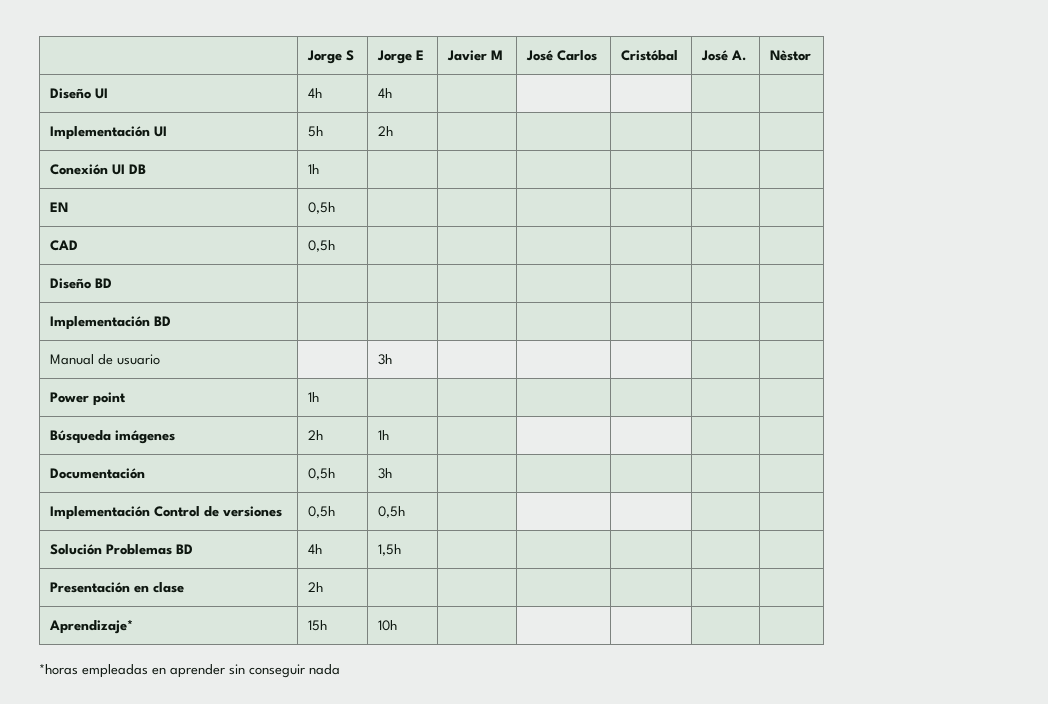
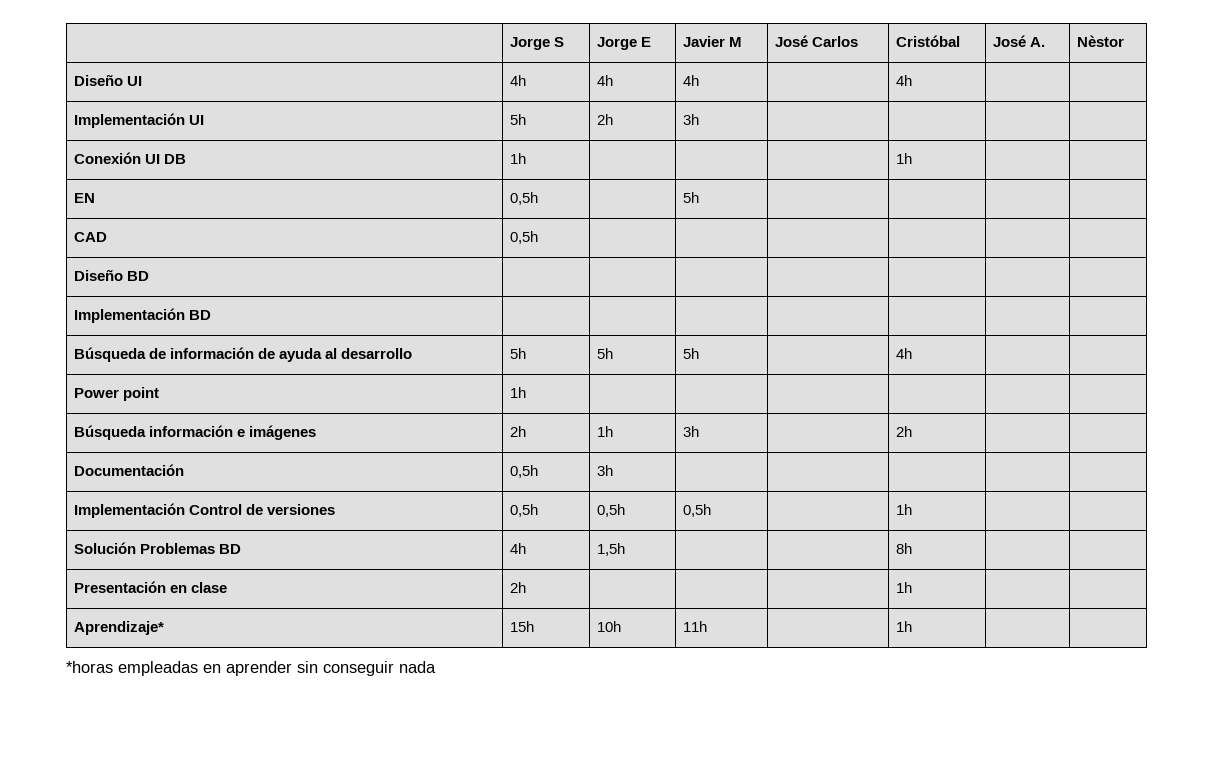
(393, 93) | | -> [682,75,699,86] [895,75,912,86] 4h | | 4h
(394, 131) none -> [682,114,699,125] 3h
(320, 169) none -> [895,153,912,164] 1h
(336, 208) none -> [682,192,699,203] 5h
[50,354,161,365] [378,354,393,365] Manual de usuario | | 3h | | | -> [73,347,412,362] [509,348,526,359] [596,348,613,359] [682,348,699,359] [895,348,912,359] Búsqueda de información de ayuda al desarrollo | 5h | 5h | 5h | | 4h
(112, 437) none -> [148,425,245,437] información e
(390, 435) | | -> [682,426,699,437] [895,426,912,437] 3h | | 2h
(406, 512) | | -> [682,504,711,517] [895,504,912,515] 0,5h | | 1h
(402, 550) none -> [895,543,912,554] 8h
(324, 587) none -> [895,582,912,593] 1h
(398, 625) | | -> [682,621,707,632] [895,621,912,632] 11h | | 1h

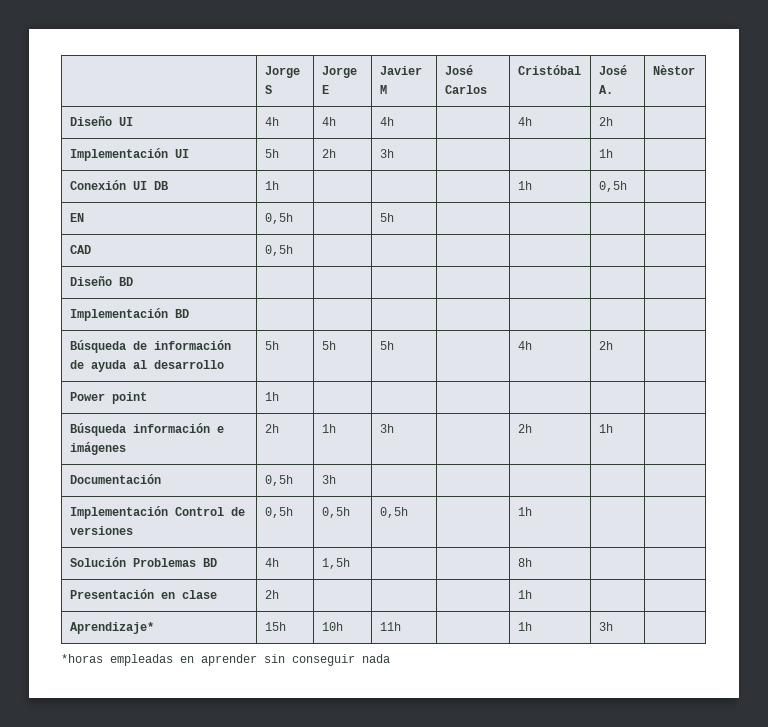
(912, 80) none -> [598,117,613,126] 2h
(699, 119) none -> [598,149,613,158] 1h
(912, 158) none -> [598,181,627,192] 0,5h
(912, 353) none -> [598,341,613,350] 2h
(912, 431) none -> [598,424,613,433] 1h
(912, 626) none -> [598,622,613,631] 3h

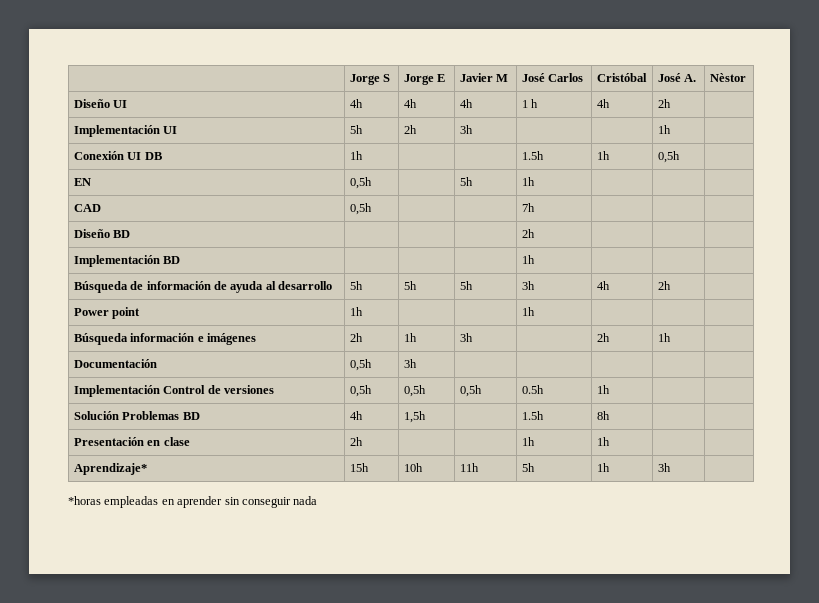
(394, 121) none -> [521,99,539,108] 1 h
(279, 185) none -> [521,151,544,160] 1.5h
(394, 217) none -> [521,177,535,186] 1h
(293, 250) none -> [521,203,535,212] 7h
(133, 281) none -> [521,229,535,238] 2h
(189, 313) none -> [521,255,535,264] 1h
(394, 345) none -> [521,281,535,290] 3h
(279, 396) none -> [521,307,535,316] 1h
(408, 512) none -> [521,385,544,394] 0.5h
(350, 563) none -> [521,411,544,420] 1.5h
(279, 594) none -> [521,437,535,446] 1h
(401, 626) none -> [521,463,535,472] 5h

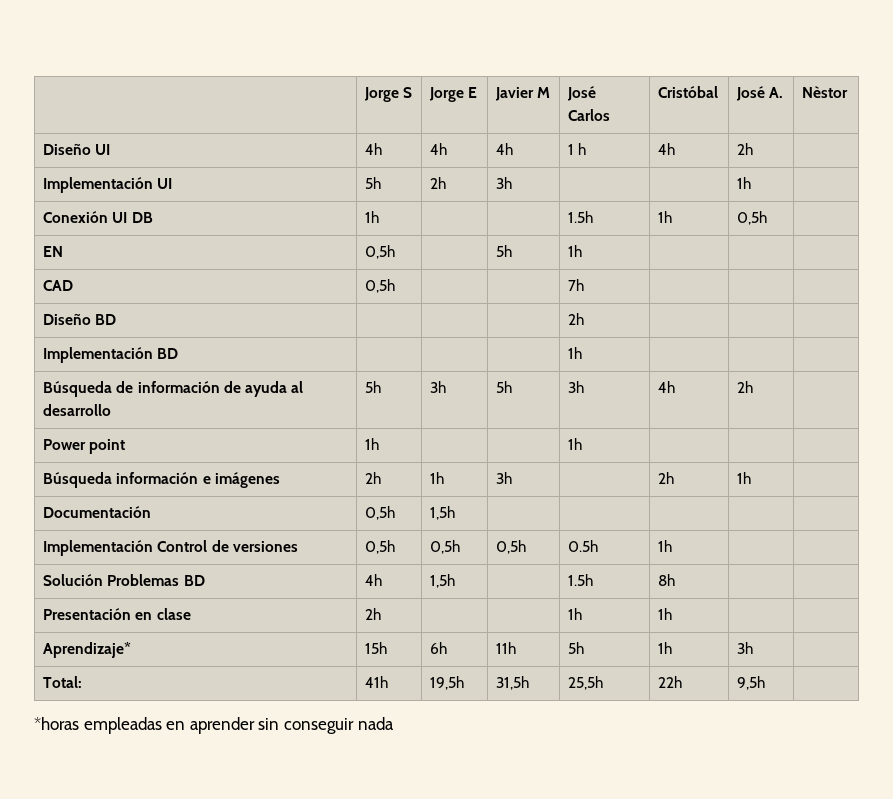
[403,281,417,290] 5h -> [430,381,447,393] 3h
[403,359,417,368] 3h -> [430,506,456,520] 1,5h
[403,463,423,472] 10h -> [430,642,448,654] 6h
(671, 467) none -> [43,676,83,688] [365,676,389,688] [430,676,465,690] [496,676,530,690] [568,676,604,690] [658,676,683,688] [737,676,766,690] // Total: | 41h | 19,5h | 31,5h | 25,5h | 22h | 9,5h |

